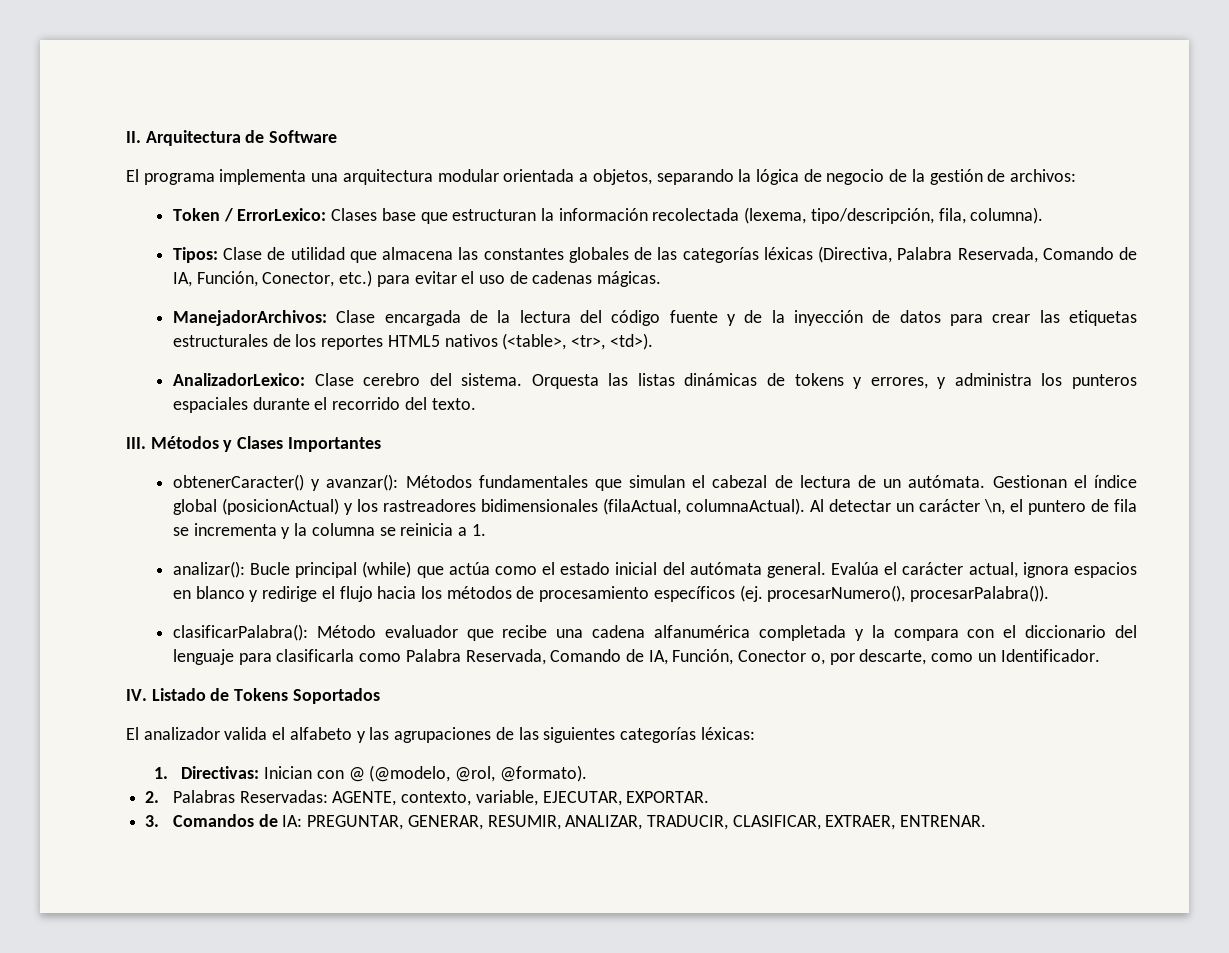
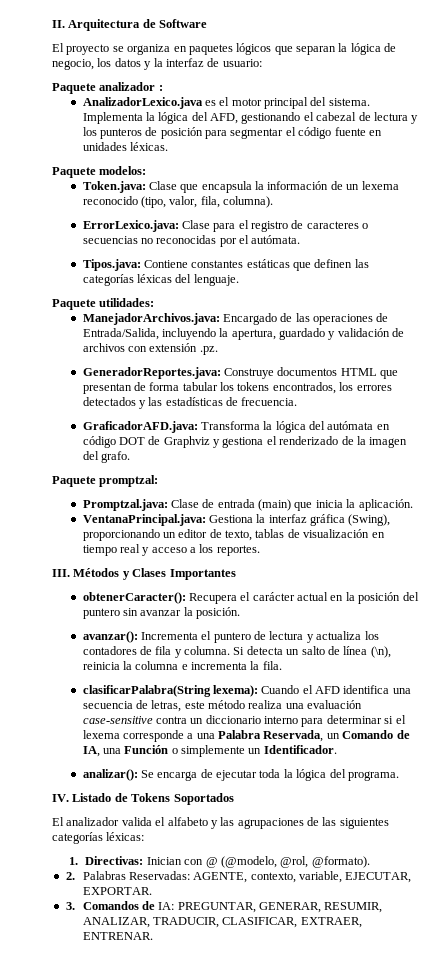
[143,169,1077,185] [172,207,1044,224] [172,246,1138,263] [172,270,662,287] [172,310,1137,326] [172,333,653,350] [172,373,1138,389] [172,397,476,413] programa implementa una arquitectura modular orientada a objetos, separando la lógica de negocio de la gestión de archivos: // Token / ErrorLexico: Clases base que estructuran la información recolectada (lexema, tipo/descripción, fila, columna). // Tipos: Clase de utilidad que almacena las constantes globales de las categorías léxicas (Directiva, Palabra Reservada, Comando de IA, Función, Conector, etc.) para evitar el uso de cadenas mágicas. // ManejadorArchivos: Clase encargada de la lectura del código fuente y de la inyección de datos para crear las etiquetas estructurales de los reportes HTML5 nativos (<table>, <tr>, <td>). // AnalizadorLexico: Clase cerebro del sistema. Orquesta las listas dinámicas de tokens y errores, y administra los punteros espaciales durante el recorrido del texto. -> [66,43,397,55] [52,58,262,70] [52,82,163,94] [82,97,370,109] [82,112,419,124] [82,127,382,139] [82,142,168,151] [52,166,147,178] [82,181,399,193] [82,196,273,208] [82,220,369,232] [82,235,301,247] [82,259,369,271] [82,274,239,286] [52,298,155,310] [82,313,389,325] [82,328,405,340] [82,343,218,355] [82,367,398,379] [82,382,392,394] [82,397,298,409] [82,421,390,433] [82,436,408,448] [82,451,130,463] [52,475,159,487] [82,499,413,511] [82,514,391,526] [82,529,385,541] [82,544,260,556] proyecto se organiza en paquetes lógicos que separan la lógica de negocio, los datos y la interfaz de usuario: // Paquete analizador : // AnalizadorLexico.java es el motor principal del sistema. Implementa la lógica del AFD, gestionando el cabezal de lectura y los punteros de posición para segmentar el código fuente en unidades léxicas. // Paquete modelos: // Token.java: Clase que encapsula la información de un lexema reconocido (tipo, valor, fila, columna). // ErrorLexico.java: Clase para el registro de caracteres o secuencias no reconocidas por el autómata. // Tipos.java: Contiene constantes estáticas que definen las categorías léxicas del lenguaje. // Paquete utilidades: // ManejadorArchivos.java: Encargado de las operaciones de Entrada/Salida, incluyendo la apertura, guardado y validación de archivos con extensión .pz. // GeneradorReportes.java: Construye documentos HTML que presentan de forma tabular los tokens encontrados, los errores detectados y las estadísticas de frecuencia. // GraficadorAFD.java: Transforma la lógica del autómata en código DOT de Graphviz y gestiona el renderizado de la imagen del grafo. // Paquete promptzal: // Promptzal.java: Clase de entrada (main) que inicia la aplicación. // VentanaPrincipal.java: Gestiona la interfaz gráfica (Swing), proporcionando un editor de texto, tablas de visualización en tiempo real y acceso a los reportes.
[172,474,1138,491] [172,498,1138,515] [172,523,486,539] [172,561,1138,578] [172,585,1050,602] [172,624,1138,641] [172,649,1100,665] obtenerCaracter() y avanzar(): Métodos fundamentales que simulan el cabezal de lectura de un autómata. Gestionan el índice global (posicionActual) y los rastreadores bidimensionales (filaActual, columnaActual). Al detectar un carácter \n, el puntero de fila se incrementa y la columna se reinicia a 1. // analizar(): Bucle principal (while) que actúa como el estado inicial del autómata general. Evalúa el carácter actual, ignora espacios en blanco y redirige el flujo hacia los métodos de procesamiento específicos (ej. procesarNumero(), procesarPalabra()). // clasificarPalabra(): Método evaluador que recibe una cadena alfanumérica completada y la compara con el diccionario del lenguaje para clasificarla como Palabra Reservada, Comando de IA, Función, Conector o, por descarte, como un Identificador. -> [82,592,419,604] [82,607,240,619] [82,631,379,643] [82,646,391,658] [82,661,282,670] [82,685,411,697] [82,700,363,712] [82,715,406,727] [82,730,410,742] [82,745,337,757] [82,769,399,781] obtenerCaracter(): Recupera el carácter actual en la posición del puntero sin avanzar la posición. // avanzar(): Incrementa el puntero de lectura y actualiza los contadores de fila y columna. Si detecta un salto de línea (\n), reinicia la columna e incrementa la fila. // clasificarPalabra(String lexema): Cuando el AFD identifica una secuencia de letras, este método realiza una evaluación case-sensitive contra un diccionario interno para determinar si el lexema corresponde a una Palabra Reservada, un Comando de IA, una Función o simplemente un Identificador. // analizar(): Se encarga de ejecutar toda la lógica del programa.

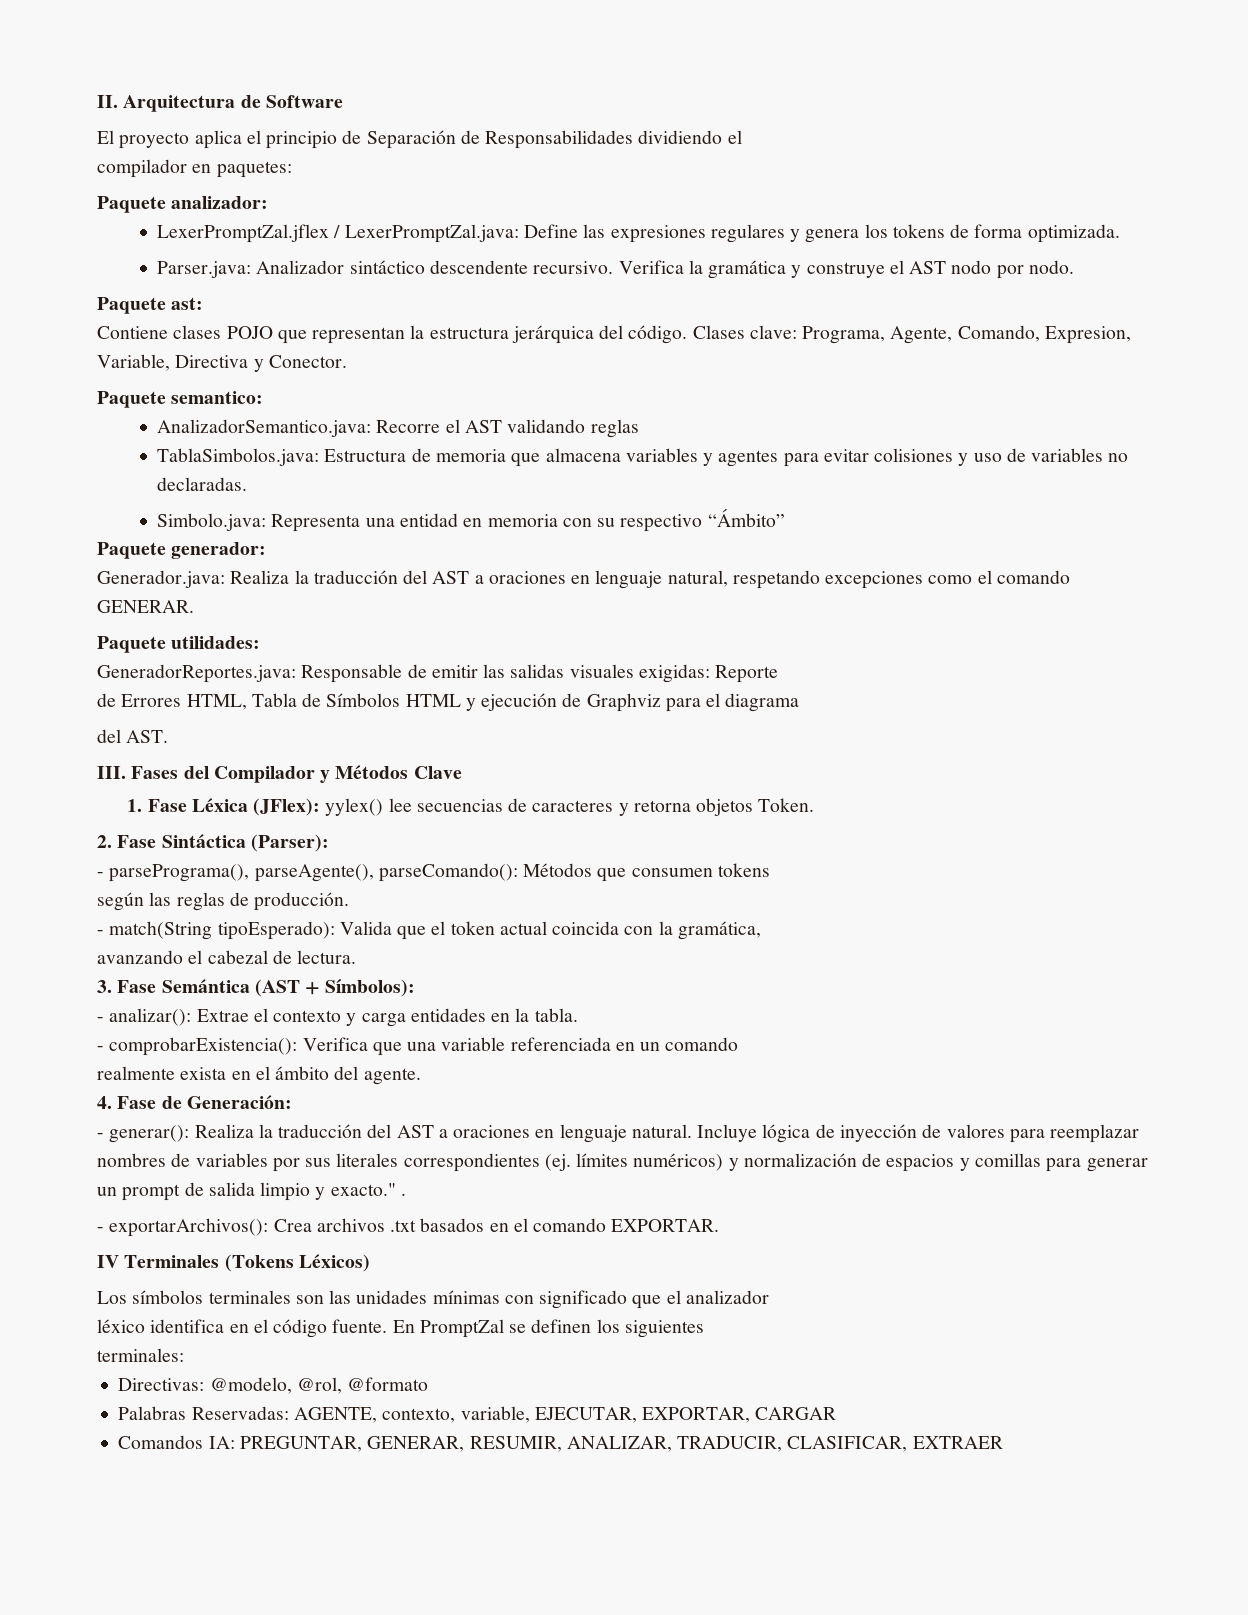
[112,43,397,55] [52,58,262,70] [52,82,163,94] [82,97,370,109] [82,112,419,124] [82,127,382,139] [82,142,168,151] [52,166,147,178] [82,181,399,193] [82,196,273,208] [82,220,369,232] [82,235,301,247] [82,259,369,271] [82,274,239,286] [52,298,155,310] [82,313,389,325] [82,328,405,340] [82,343,218,355] [82,367,398,379] [82,382,392,394] [82,397,298,409] [82,421,390,433] [82,436,408,448] [82,451,130,463] [52,475,159,487] [82,499,413,511] [82,514,391,526] [82,529,385,541] [82,544,260,556] [52,568,236,580] [82,592,419,604] [82,607,240,619] [82,631,379,643] [82,646,391,658] [82,661,282,670] [82,685,411,697] [82,700,363,712] [82,715,406,727] [82,730,410,742] [82,745,337,757] [82,769,399,781] [52,793,234,805] [52,817,389,829] [52,832,145,844] [68,856,370,868] [65,872,75,880] se organiza en paquetes lógicos que separan la lógica de negocio, los datos y la interfaz de usuario: // Paquete analizador : // AnalizadorLexico.java es el motor principal del sistema. Implementa la lógica del AFD, gestionando el cabezal de lectura y los punteros de posición para segmentar el código fuente en unidades léxicas. // Paquete modelos: // Token.java: Clase que encapsula la información de un lexema reconocido (tipo, valor, fila, columna). // ErrorLexico.java: Clase para el registro de caracteres o secuencias no reconocidas por el autómata. // Tipos.java: Contiene constantes estáticas que definen las categorías léxicas del lenguaje. // Paquete utilidades: // ManejadorArchivos.java: Encargado de las operaciones de Entrada/Salida, incluyendo la apertura, guardado y validación de archivos con extensión .pz. // GeneradorReportes.java: Construye documentos HTML que presentan de forma tabular los tokens encontrados, los errores detectados y las estadísticas de frecuencia. // GraficadorAFD.java: Transforma la lógica del autómata en código DOT de Graphviz y gestiona el renderizado de la imagen del grafo. // Paquete promptzal: // Promptzal.java: Clase de entrada (main) que inicia la aplicación. // VentanaPrincipal.java: Gestiona la interfaz gráfica (Swing), proporcionando un editor de texto, tablas de visualización en tiempo real y acceso a los reportes. // III. Métodos y Clases Importantes // obtenerCaracter(): Recupera el carácter actual en la posición del puntero sin avanzar la posición. // avanzar(): Incrementa el puntero de lectura y actualiza los contadores de fila y columna. Si detecta un salto de línea (\n), reinicia la columna e incrementa la fila. // clasificarPalabra(String lexema): Cuando el AFD identifica una secuencia de letras, este método realiza una evaluación case-sensitive contra un diccionario interno para determinar si el lexema corresponde a una Palabra Reservada, un Comando de IA, una Función o simplemente un Identificador. // analizar(): Se encarga de ejecutar toda la lógica del programa. // IV. Listado de Tokens Soportados // El analizador valida el alfabeto y las agrupaciones de las siguientes categorías léxicas: // 1. Directivas: Inician con @ (@modelo, @rol, @formato). // 2. -> [194,130,742,149] [97,159,292,178] [97,196,269,213] [157,224,1120,243] [157,260,1074,279] [97,297,204,314] [97,325,1131,344] [97,354,347,372] [97,391,264,408] [157,419,639,438] [157,448,1129,467] [157,477,248,491] [157,508,785,532] [97,542,267,559] [97,570,1070,589] [97,600,194,613] [97,636,261,653] [97,664,779,683] [97,693,800,712] [97,729,169,743] [97,765,462,783] [127,798,815,816] [97,834,329,852] [97,863,770,882] [97,892,350,911] [97,921,761,940] [97,950,357,964] [97,979,416,997] [97,1008,578,1027] [97,1037,739,1056] [97,1066,421,1085] [97,1095,292,1109] [97,1124,1140,1143] [97,1153,1148,1172] [97,1182,406,1201] [97,1218,720,1237] [97,1254,370,1272] [97,1290,769,1309] [97,1319,704,1338] [97,1348,184,1362] [118,1377,429,1394] aplica el principio de Separación de Responsabilidades dividiendo el // compilador en paquetes: // Paquete analizador: // LexerPromptZal.jflex / LexerPromptZal.java: Define las expresiones regulares y genera los tokens de forma optimizada. // Parser.java: Analizador sintáctico descendente recursivo. Verifica la gramática y construye el AST nodo por nodo. // Paquete ast: // Contiene clases POJO que representan la estructura jerárquica del código. Clases clave: Programa, Agente, Comando, Expresion, Variable, Directiva y Conector. // Paquete semantico: // AnalizadorSemantico.java: Recorre el AST validando reglas // TablaSimbolos.java: Estructura de memoria que almacena variables y agentes para evitar colisiones y uso de variables no declaradas. // Simbolo.java: Representa una entidad en memoria con su respectivo “Ámbito” // Paquete generador: // Generador.java: Realiza la traducción del AST a oraciones en lenguaje natural, respetando excepciones como el comando GENERAR. // Paquete utilidades: // GeneradorReportes.java: Responsable de emitir las salidas visuales exigidas: Reporte // de Errores HTML, Tabla de Símbolos HTML y ejecución de Graphviz para el diagrama // del AST. // III. Fases del Compilador y Métodos Clave // 1. Fase Léxica (JFlex): yylex() lee secuencias de caracteres y retorna objetos Token. // 2. Fase Sintáctica (Parser): // - parsePrograma(), parseAgente(), parseComando(): Métodos que consumen tokens // según las reglas de producción. // - match(String tipoEsperado): Valida que el token actual coincida con la gramática, // avanzando el cabezal de lectura. // 3. Fase Semántica (AST + Símbolos): // - analizar(): Extrae el contexto y carga entidades en la tabla. // - comprobarExistencia(): Verifica que una variable referenciada en un comando // realmente exista en el ámbito del agente. // 4. Fase de Generación: // - generar(): Realiza la traducción del AST a oraciones en lenguaje natural. Incluye lógica de inyección de valores para reemplazar nombres de variables por sus literales correspondientes (ej. límites numéricos) y normalización de espacios y comillas para generar un prompt de salida limpio y exacto." . // - exportarArchivos(): Crea archivos .txt basados en el comando EXPORTAR. // IV Terminales (Tokens Léxicos) // Los símbolos terminales son las unidades mínimas con significado que el analizador // léxico identifica en el código fuente. En PromptZal se definen los siguientes // terminales: // Directivas: @modelo, @rol, @formato //
[82,887,152,895] [65,901,155,910] EXPORTAR. // 3. Comandos de -> [642,1407,837,1423] [118,1435,204,1449] EXPORTAR, CARGAR // Comandos
[300,917,362,928] [82,932,153,940] EXTRAER, ENTRENAR. -> [912,1436,1003,1449] EXTRAER

